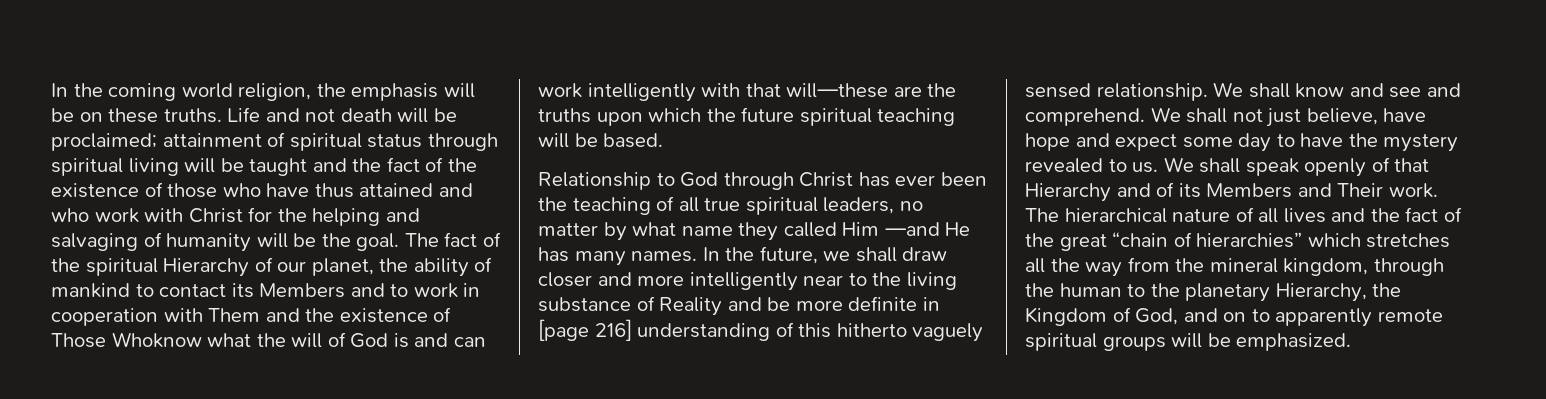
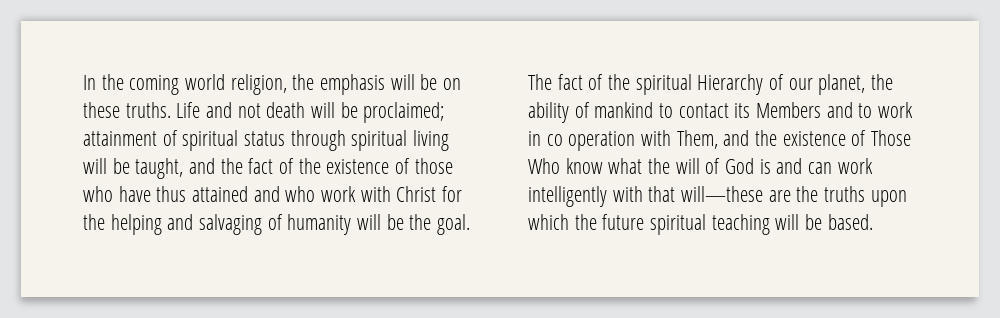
[249,158,308,176] taught -> [135,158,184,179] taught,
[51,308,261,326] cooperation with Them -> [546,130,718,151] co operation with Them,
[111,332,202,348] Whoknow -> [528,158,603,174] Who know
[538,172,987,190] [538,196,923,215] [538,222,971,241] [538,246,948,266] [538,272,957,291] [538,296,940,316] [538,319,984,342] [1025,82,1461,101] [1025,107,1427,127] [1025,133,1459,152] [1025,157,1430,177] [1025,182,1438,202] [1025,207,1462,223] [1025,232,1451,251] [1025,257,1444,277] [1025,283,1402,302] [1025,307,1443,327] [1025,333,1352,351] // Relationship to God through Christ has ever been the teaching of all true spiritual leaders, no matter by what name they called Him —and He has many names. In the future, we shall draw closer and more intelligently near to the living substance of Reality and be more definite in [page 216] understanding of this hitherto vaguely sensed relationship. We shall know and see and comprehend. We shall not just believe, have hope and expect some day to have the mystery revealed to us. We shall speak openly of that Hierarchy and of its Members and Their work. The hierarchical nature of all lives and the fact of the great “chain of hierarchies” which stretches all the way from the mineral kingdom, through the human to the planetary Hierarchy, the Kingdom of God, and on to apparently remote spiritual groups will be emphasized. -> (873, 222) none

